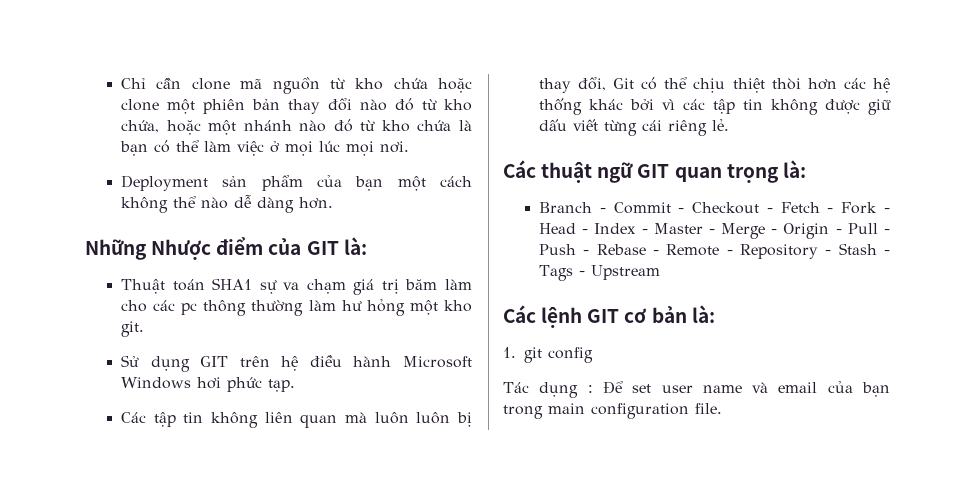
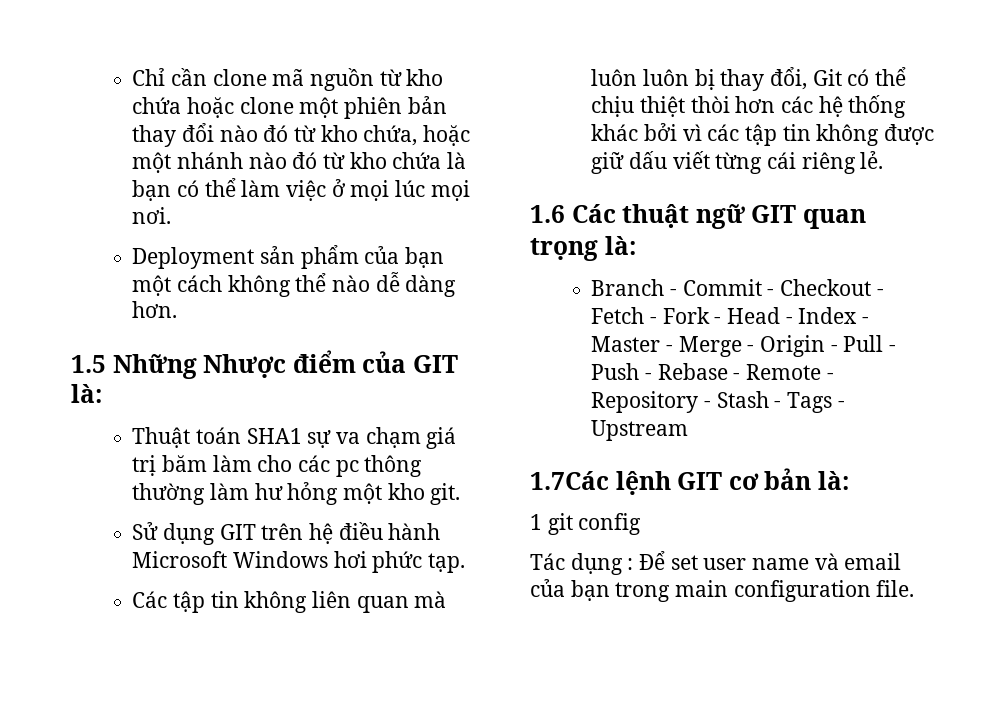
(333, 203) none -> [71,355,106,373] 1.5
(729, 125) none -> [530,205,565,223] 1.6
[503,305,536,323] Các -> [530,471,609,490] 1.7Các
[503,347,516,358] 1. -> [530,514,542,530] 1

